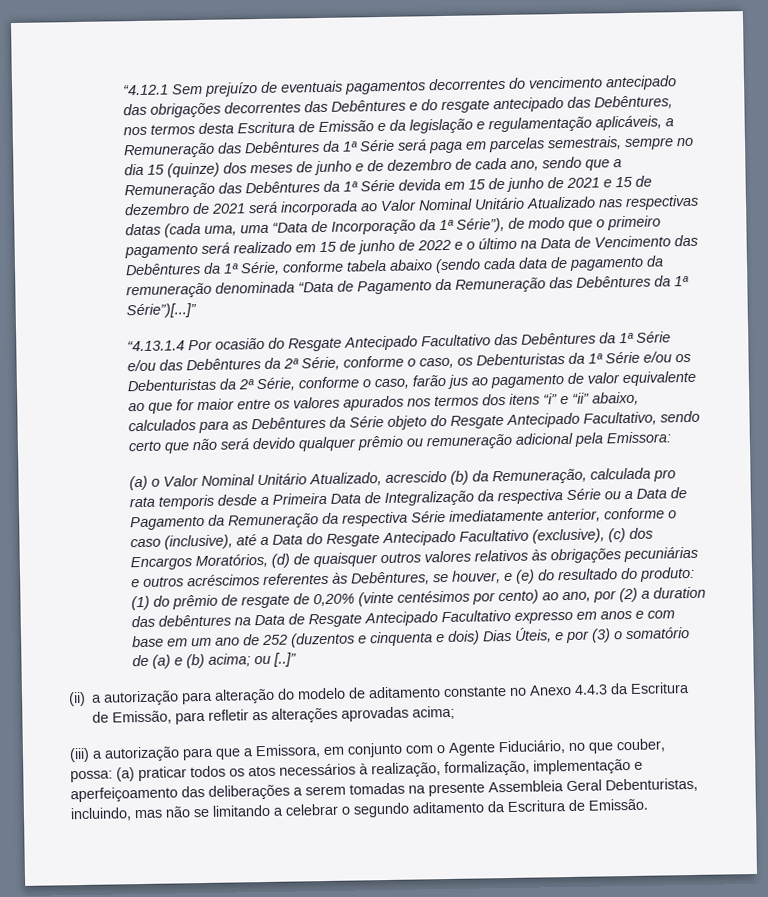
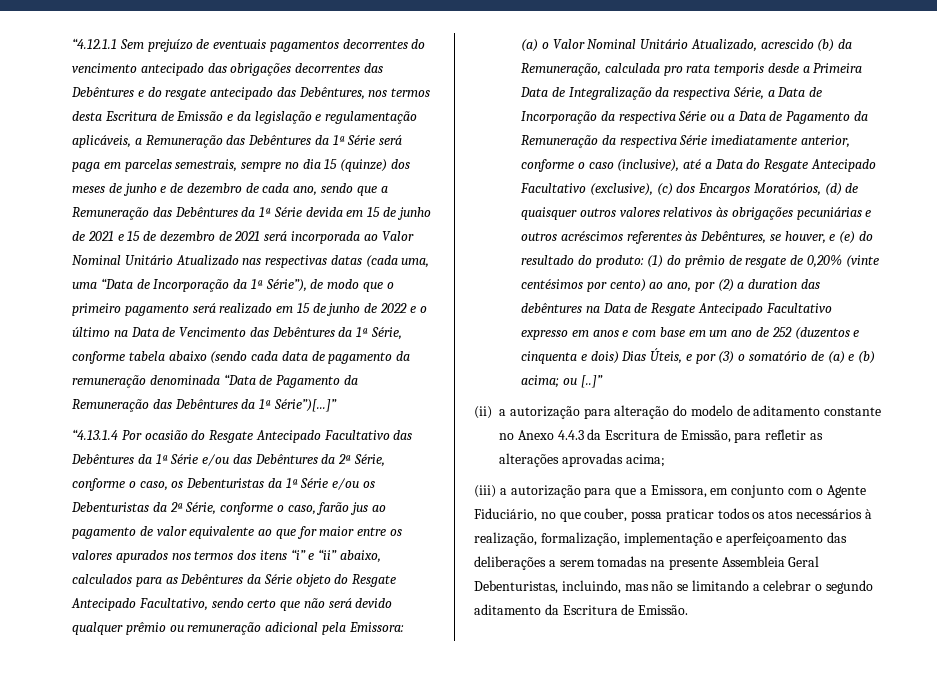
[122,84,169,96] “4.12.1 -> [72,38,118,49] “4.12.1.1
(563, 497) none -> [732,87,823,100] [521,111,676,124] Série, a Data de Incorporação da respectiva
[70,767,135,783] possa: (a) -> [631,511,663,522] possa

